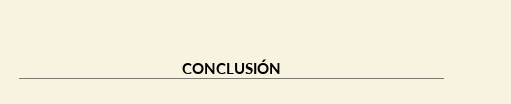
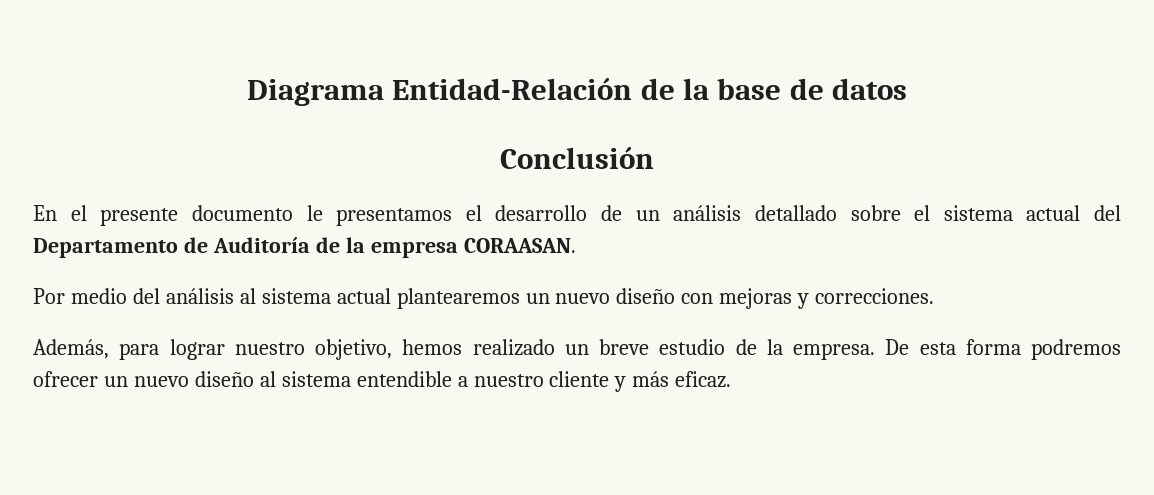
[182,59,281,74] CONCLUSIÓN -> [246,78,908,106] [500,147,654,169] [33,205,1121,226] [33,237,576,258] [33,288,935,309] [33,339,1121,360] [33,371,732,392] Diagrama Entidad-Relación de la base de datos // Conclusión // En el presente documento le presentamos el desarrollo de un análisis detallado sobre el sistema actual del Departamento de Auditoría de la empresa CORAASAN. // Por medio del análisis al sistema actual plantearemos un nuevo diseño con mejoras y correcciones. // Además, para lograr nuestro objetivo, hemos realizado un breve estudio de la empresa. De esta forma podremos ofrecer un nuevo diseño al sistema entendible a nuestro cliente y más eficaz.

